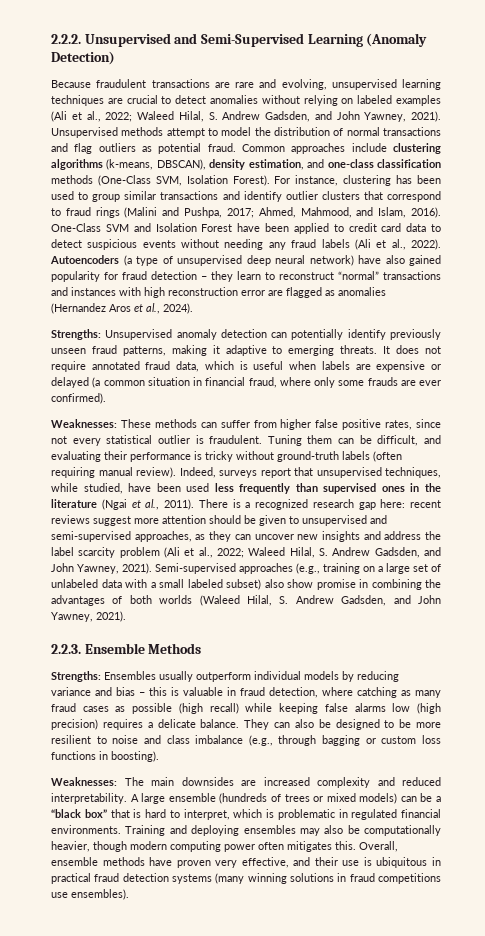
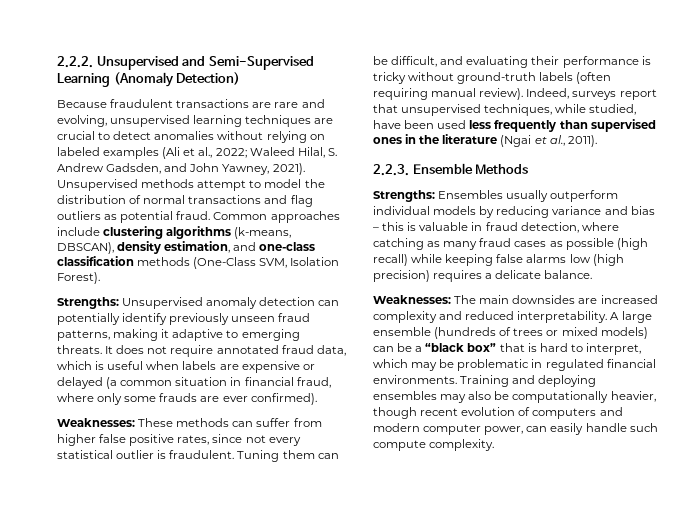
[274,175,442,186] [51,191,441,202] [51,207,441,218] [51,223,441,234] [51,239,442,250] [50,255,441,266] [51,271,441,282] [51,287,386,298] [51,303,193,314] For instance, clustering has been used to group similar transactions and identify outlier clusters that correspond to fraud rings (Malini and Pushpa, 2017; Ahmed, Mahmood, and Islam, 2016). One-Class SVM and Isolation Forest have been applied to credit card data to detect suspicious events without needing any fraud labels (Ali et al., 2022). Autoencoders (a type of unsupervised deep neural network) have also gained popularity for fraud detection – they learn to reconstruct “normal” transactions and instances with high reconstruction error are flagged as anomalies (Hernandez Aros et al., 2024). -> (100, 278) none
[198,499,441,510] [51,515,387,526] [51,531,441,542] [51,547,441,558] [51,563,441,574] [51,579,441,590] [51,595,441,606] [51,611,126,622] There is a recognized research gap here: recent reviews suggest more attention should be given to unsupervised and semi-supervised approaches, as they can uncover new insights and address the label scarcity problem (Ali et al., 2022; Waleed Hilal, S. Andrew Gadsden, and John Yawney, 2021). Semi-supervised approaches (e.g., training on a large set of unlabeled data with a small labeled subset) also show promise in combining the advantages of both worlds (Waleed Hilal, S. Andrew Gadsden, and John Yawney, 2021). -> (597, 141) none
[244,719,441,730] [51,735,441,746] [51,751,159,762] They can also be designed to be more resilient to noise and class imbalance (e.g., through bagging or custom loss functions in boosting). -> (593, 274) none
[266,809,274,818] is -> [411,359,455,371] may be
[130,841,398,852] [51,857,442,868] [51,873,441,884] [51,889,129,900] modern computing power often mitigates this. Overall, ensemble methods have proven very effective, and their use is ubiquitous in practical fraud detection systems (many winning solutions in fraud competitions use ensembles). -> [420,407,623,419] [373,423,658,435] [373,439,495,451] recent evolution of computers and modern computer power, can easily handle such compute complexity.

